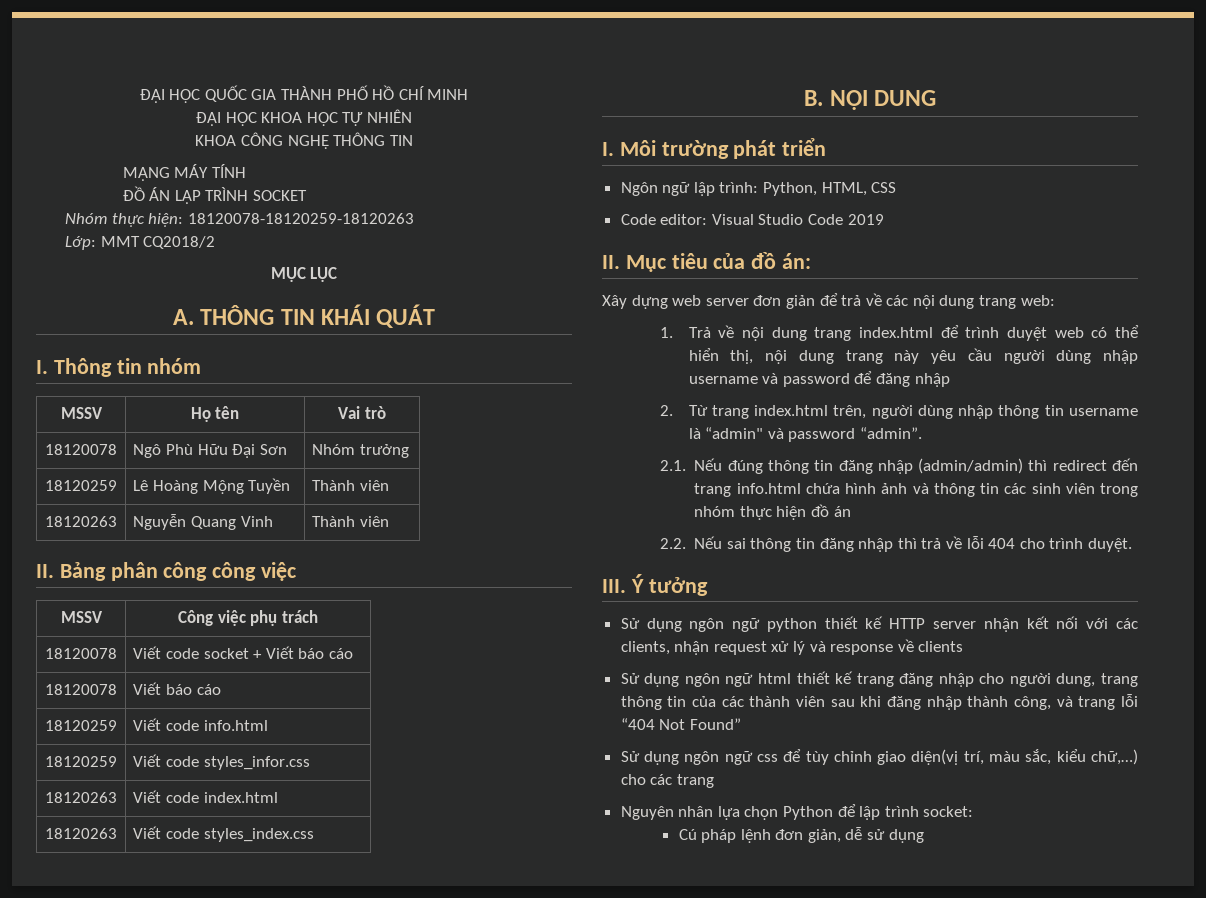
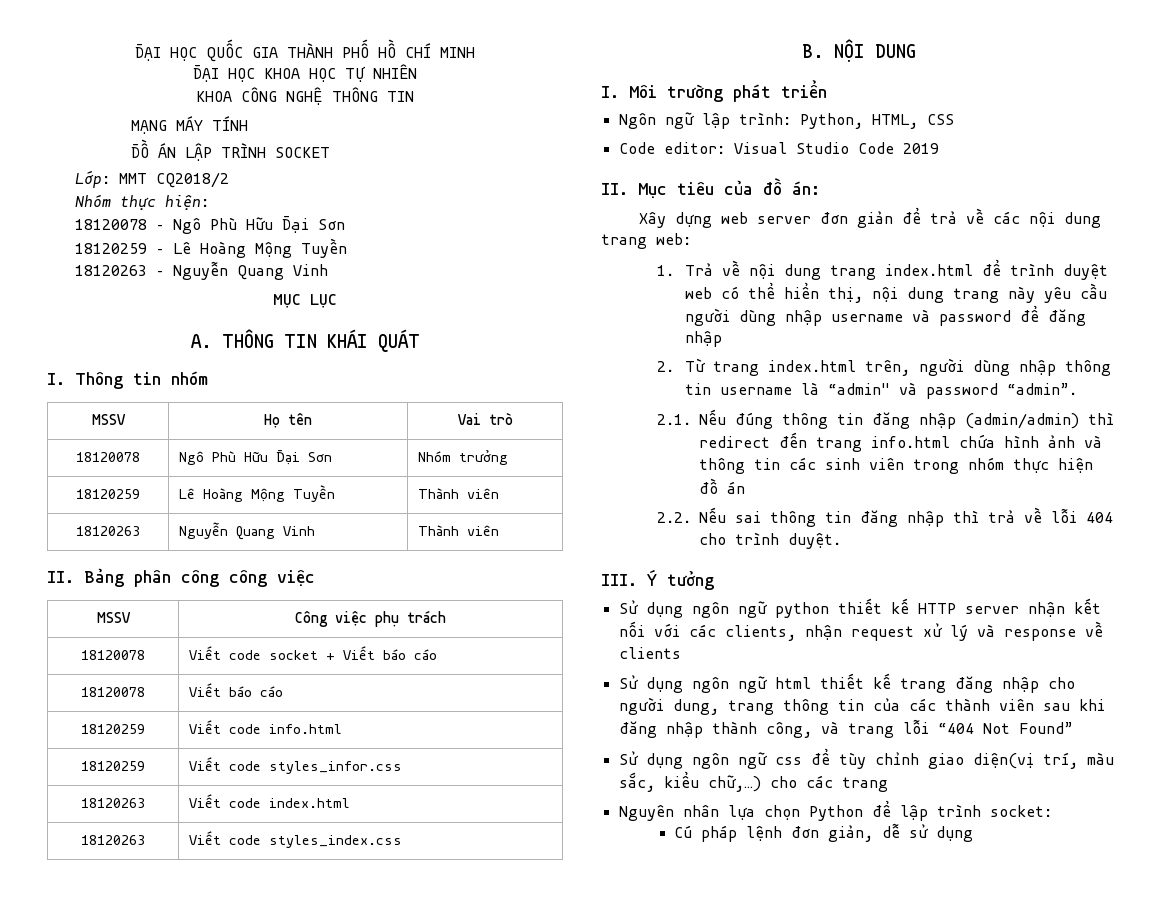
(308, 195) none -> [74,170,229,188] // Lớp: MMT CQ2018/2
[187,213,414,224] [64,236,216,250] 18120078-18120259-18120263 // Lớp: MMT CQ2018/2 -> [74,216,345,234] [74,238,347,258] [74,261,328,280] // 18120078 – Ngô Phù Hữu Đại Sơn // 18120259 – Lê Hoàng Mộng Tuyền // 18120263 – Nguyễn Quang Vinh

